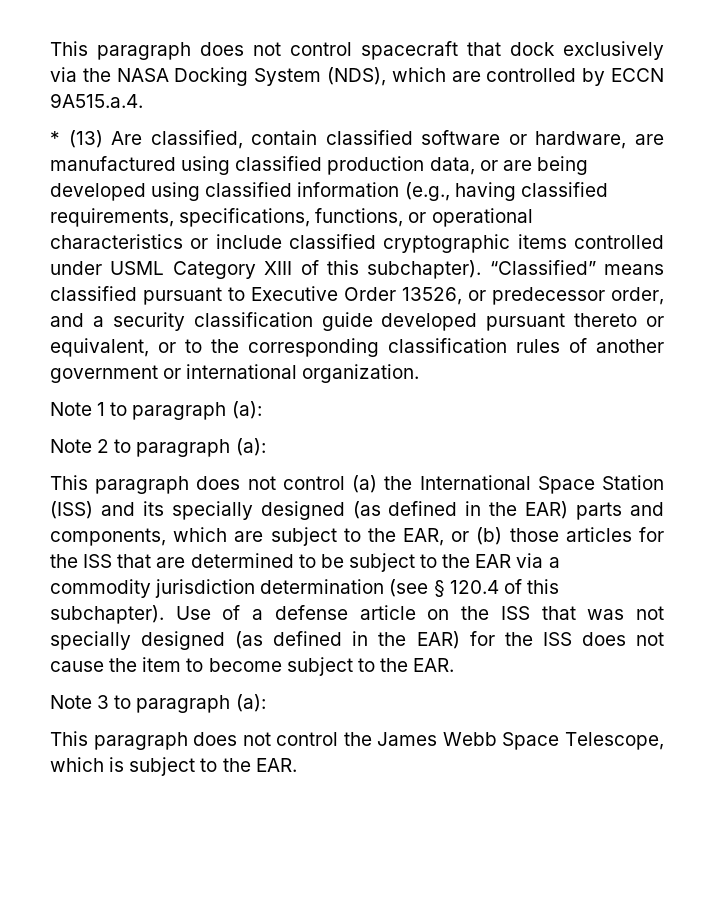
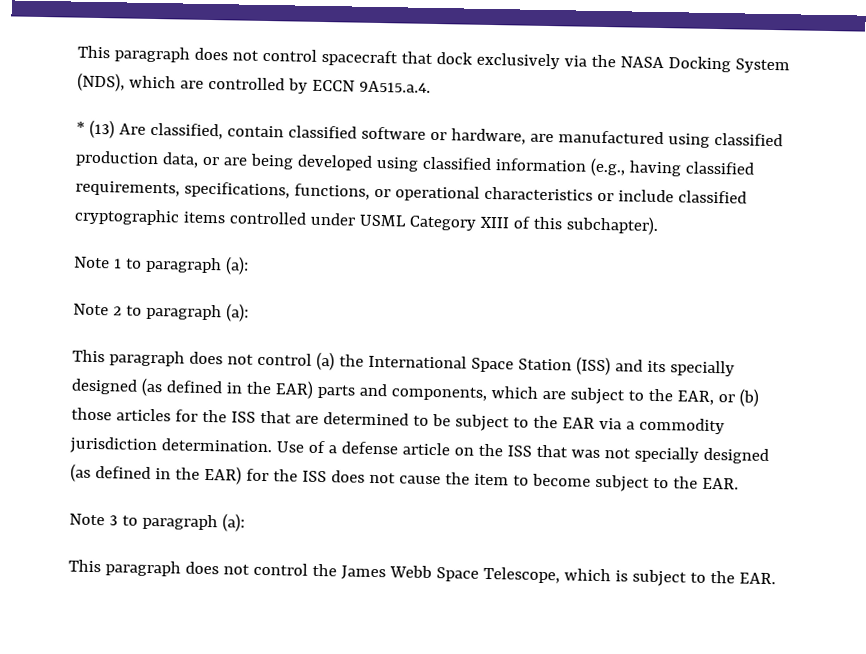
[489,260,664,275] [50,286,664,305] [50,312,664,331] [50,338,664,357] [50,364,420,383] “Classified” means classified pursuant to Executive Order 13526, or predecessor order, and a security classification guide developed pursuant thereto or equivalent, or to the corresponding classification rules of another government or international organization. -> (658, 225) none
[260,579,559,597] [50,605,164,624] determination (see § 120.4 of this subchapter). -> [160,438,272,453] determination.

